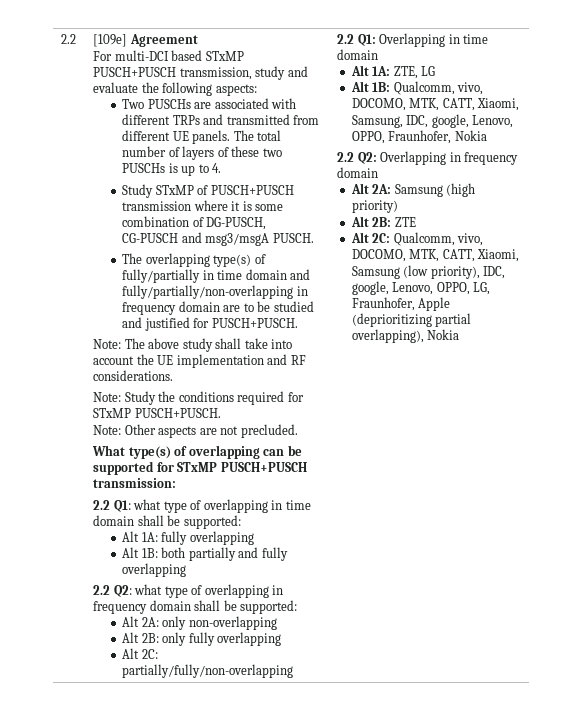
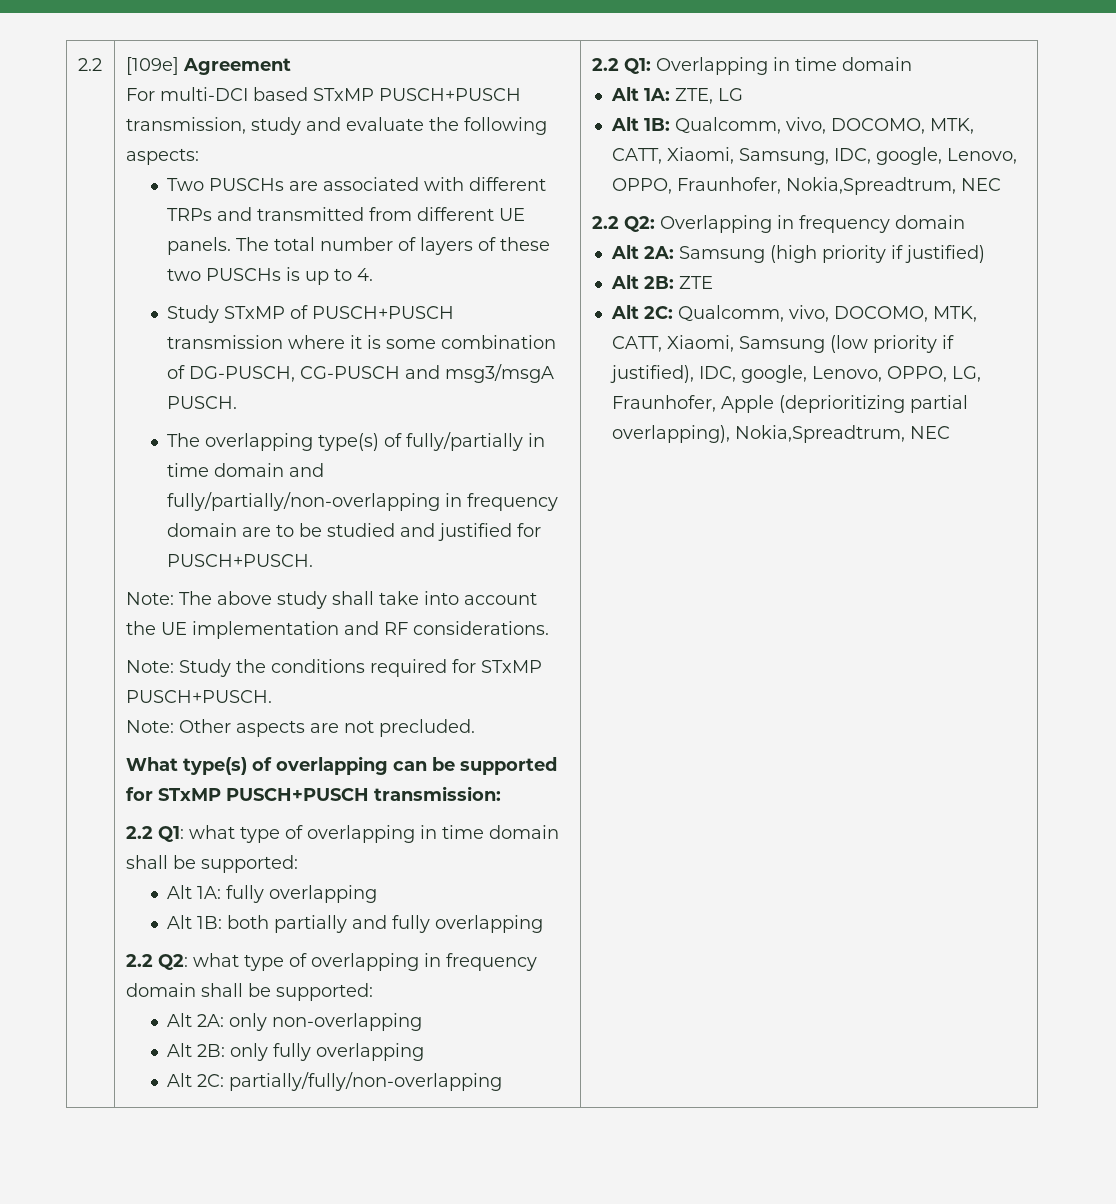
[454,130,487,141] Nokia -> [785,177,1001,195] Nokia,Spreadtrum, NEC
[351,200,398,213] priority) -> [821,245,985,263] priority if justified)
[430,266,480,279] priority), -> [872,335,954,353] [609,365,694,383] priority if justified),
[427,329,460,340] Nokia -> [734,425,950,443] Nokia,Spreadtrum, NEC

